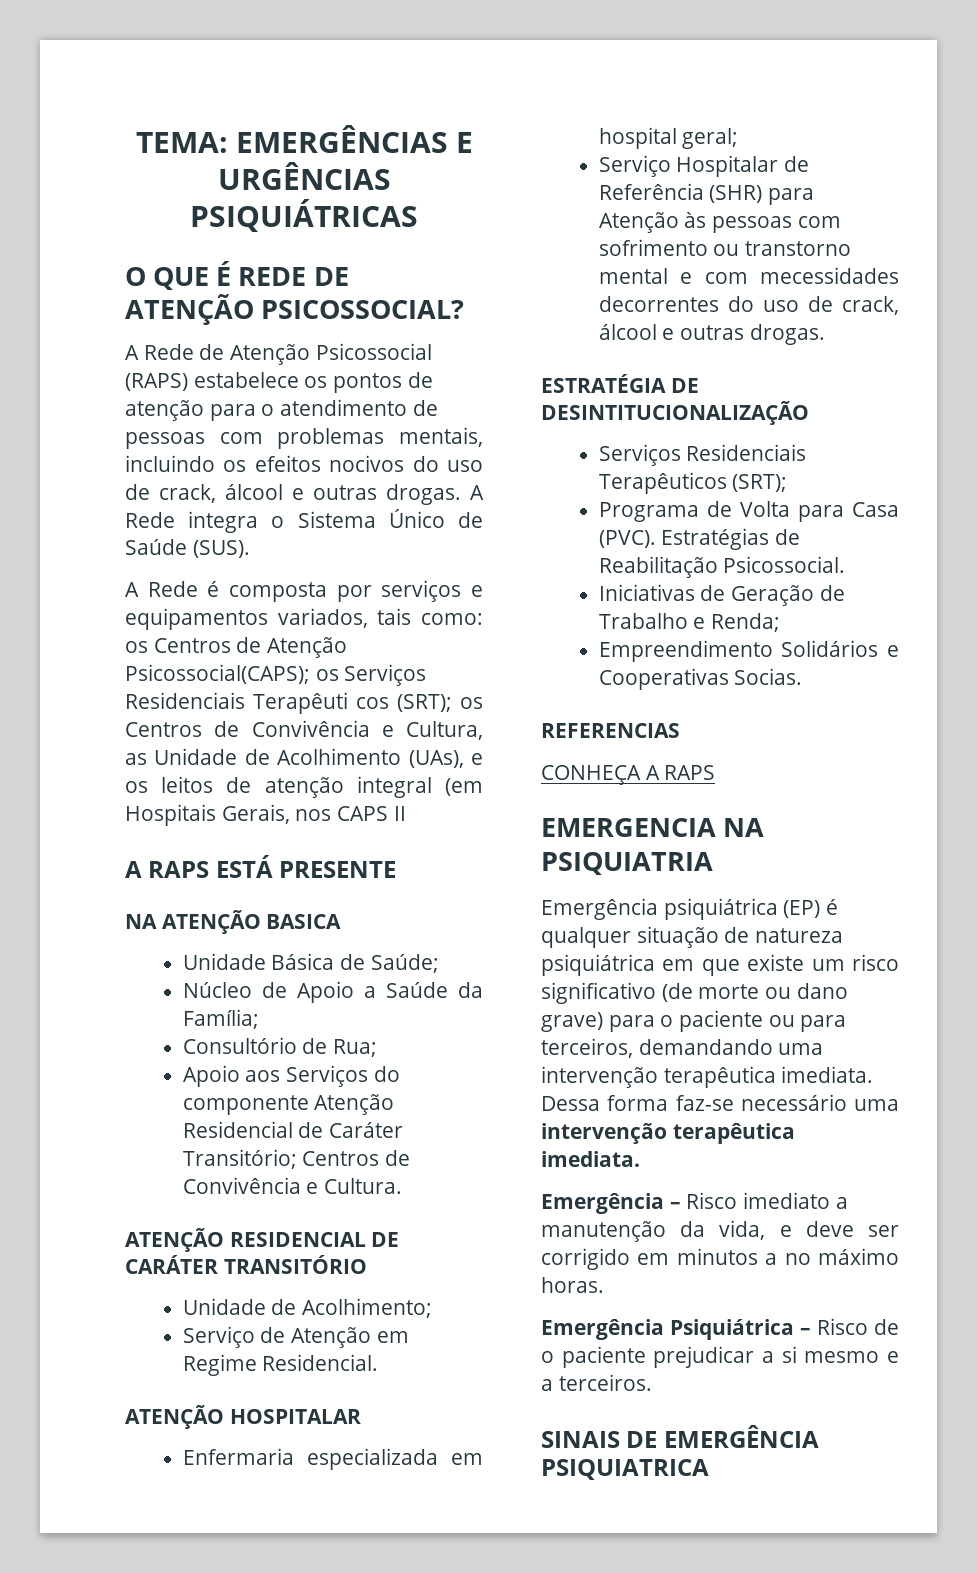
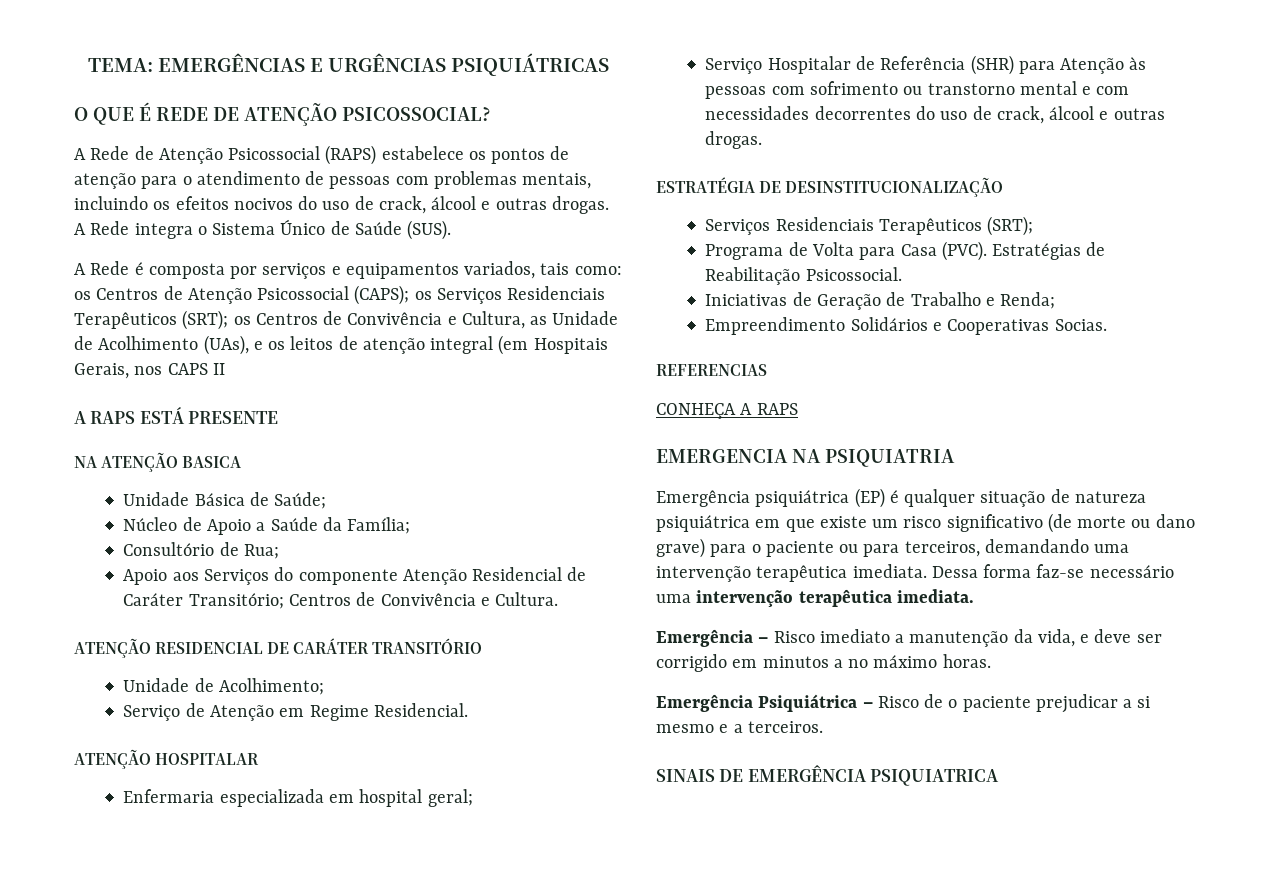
[125,664,310,684] Psicossocial(CAPS); -> [257,285,410,305] Psicossocial (CAPS);
[253,692,389,714] Terapêuti cos -> [74,312,177,329] Terapêuticos
[760,267,899,284] mecessidades -> [705,106,810,120] necessidades
[541,401,809,425] DESINTITUCIONALIZAÇÃO -> [785,177,1004,197] DESINSTITUCIONALIZAÇÃO

